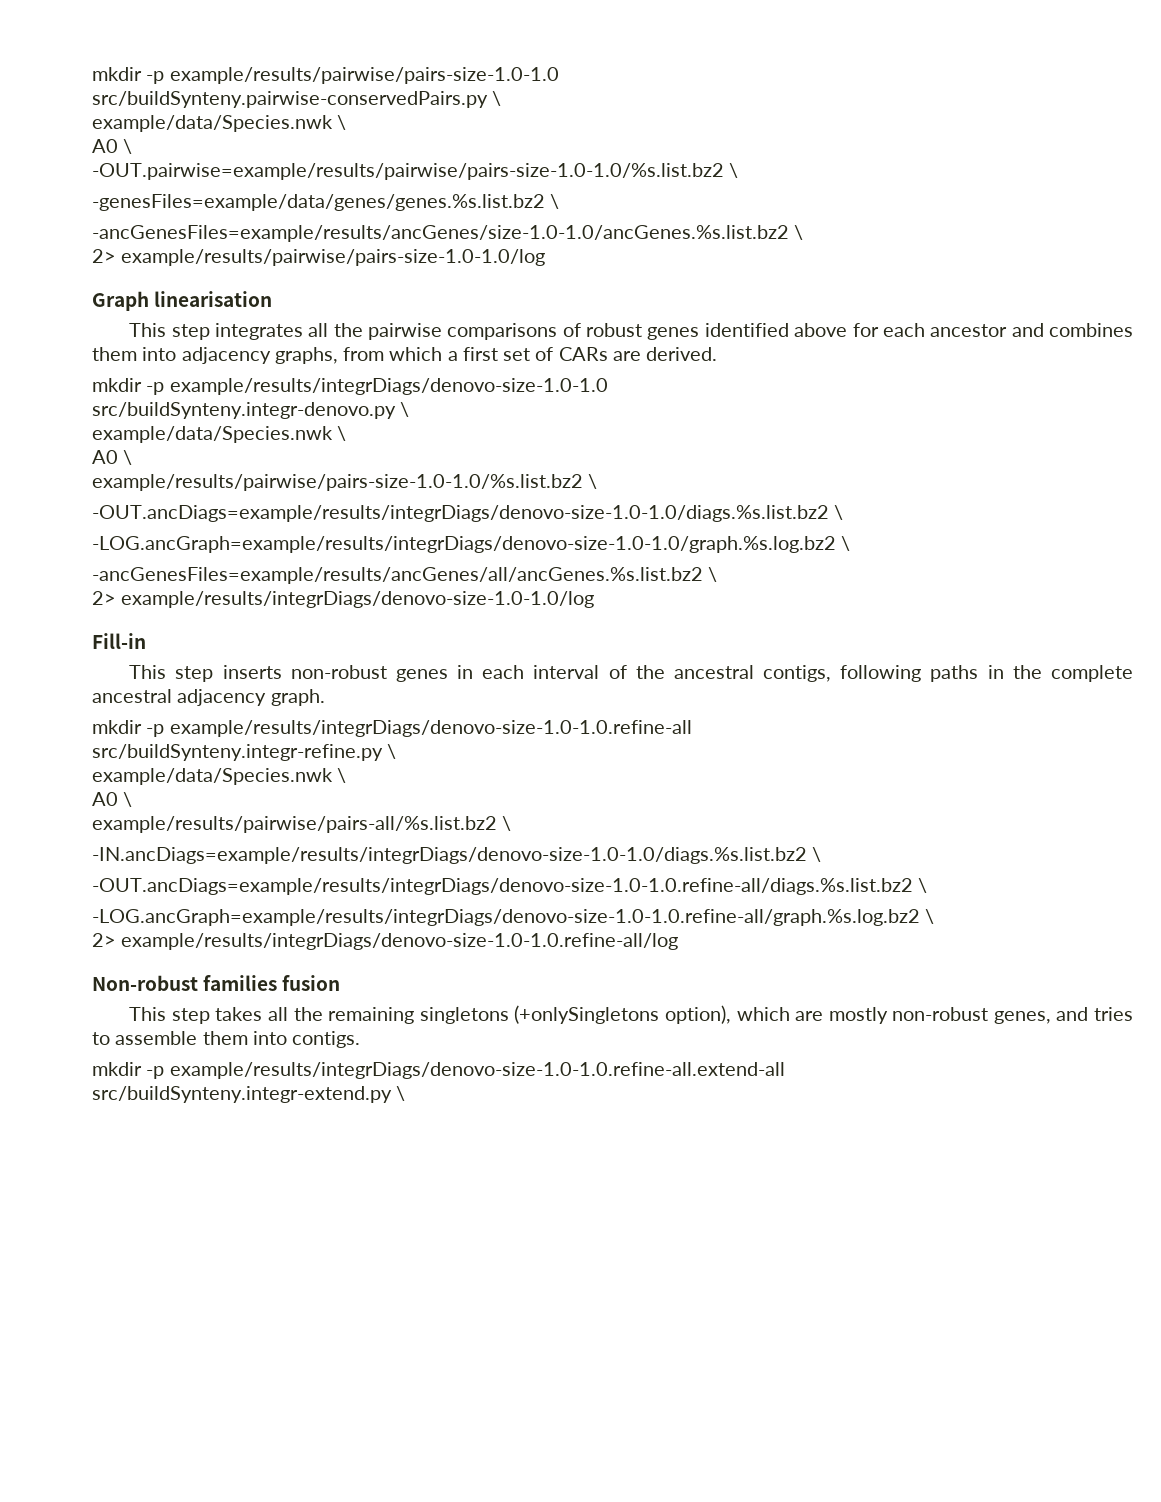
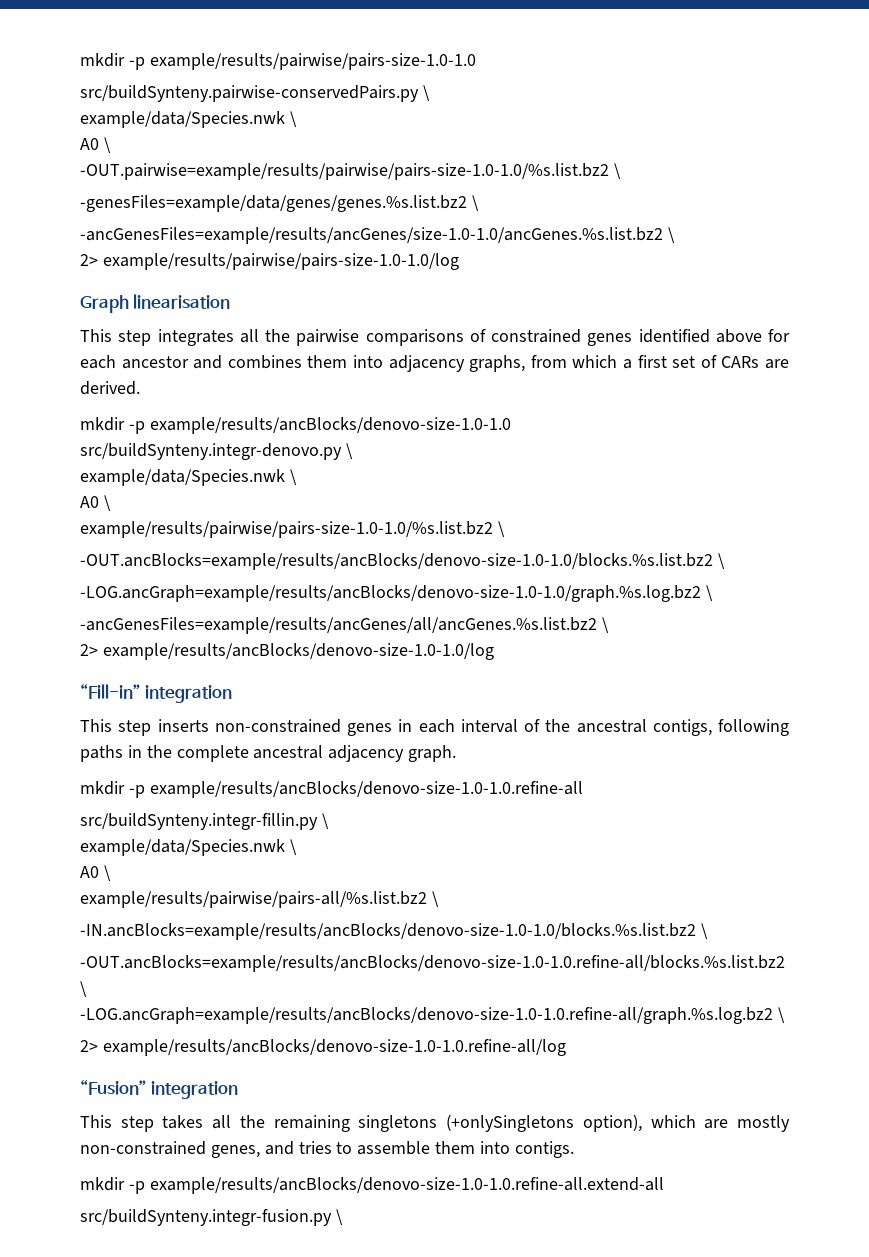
[586,323,643,337] robust -> [491,329,581,343] constrained
[169,378,608,395] example/results/integrDiags/denovo-size-1.0-1.0 -> [149,417,511,434] example/results/ancBlocks/denovo-size-1.0-1.0
[92,505,844,522] [92,536,836,553] -OUT.ancDiags=example/results/integrDiags/denovo-size-1.0-1.0/diags.%s.list.bz2 \ // -LOG.ancGraph=example/results/integrDiags/denovo-size-1.0-1.0/graph.%s.log.bz2 -> [80,553,725,570] [80,585,701,602] -OUT.ancBlocks=example/results/ancBlocks/denovo-size-1.0-1.0/blocks.%s.list.bz2 \ // -LOG.ancGraph=example/results/ancBlocks/denovo-size-1.0-1.0/graph.%s.log.bz2
[121,591,595,608] [92,633,146,649] example/results/integrDiags/denovo-size-1.0-1.0/log // Fill-in -> [102,643,494,660] [80,684,233,703] example/results/ancBlocks/denovo-size-1.0-1.0/log // “Fill-in” integration
[290,665,387,679] non-robust -> [214,719,341,733] non-constrained
[169,720,692,737] [92,744,383,761] example/results/integrDiags/denovo-size-1.0-1.0.refine-all // src/buildSynteny.integr-refine.py -> [149,781,583,798] [80,813,318,830] example/results/ancBlocks/denovo-size-1.0-1.0.refine-all // src/buildSynteny.integr-fillin.py
[92,847,822,864] [92,878,928,895] [92,909,935,926] [92,933,679,950] [92,975,341,991] -IN.ancDiags=example/results/integrDiags/denovo-size-1.0-1.0/diags.%s.list.bz2 \ // -OUT.ancDiags=example/results/integrDiags/denovo-size-1.0-1.0.refine-all/diags.%s.list.bz2 \ // -LOG.ancGraph=example/results/integrDiags/denovo-size-1.0-1.0.refine-all/graph.%s.log.bz2 \ // 2> example/results/integrDiags/denovo-size-1.0-1.0.refine-all/log // Non-robust families fusion -> [80,923,708,940] [80,955,785,972] [80,981,87,997] [80,1007,785,1024] [80,1039,566,1056] [80,1080,239,1099] -IN.ancBlocks=example/results/ancBlocks/denovo-size-1.0-1.0/blocks.%s.list.bz2 \ // -OUT.ancBlocks=example/results/ancBlocks/denovo-size-1.0-1.0.refine-all/blocks.%s.list.bz2 \ // -LOG.ancGraph=example/results/ancBlocks/denovo-size-1.0-1.0.refine-all/graph.%s.log.bz2 \ // 2> example/results/ancBlocks/denovo-size-1.0-1.0.refine-all/log // “Fusion” integration
[892,1007,989,1021] non-robust -> [80,1141,206,1155] non-constrained
[169,1062,785,1079] [92,1086,392,1103] example/results/integrDiags/denovo-size-1.0-1.0.refine-all.extend-all // src/buildSynteny.integr-extend.py -> [149,1177,664,1194] [80,1209,332,1226] example/results/ancBlocks/denovo-size-1.0-1.0.refine-all.extend-all // src/buildSynteny.integr-fusion.py

